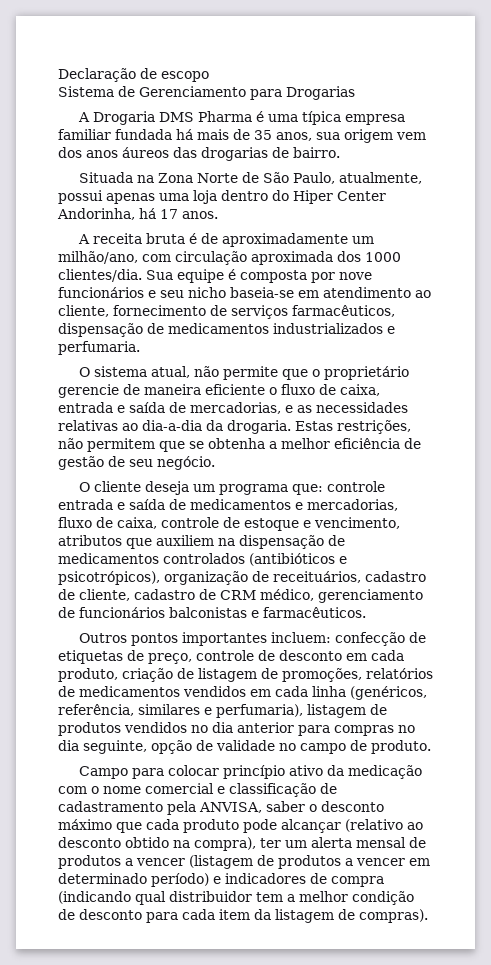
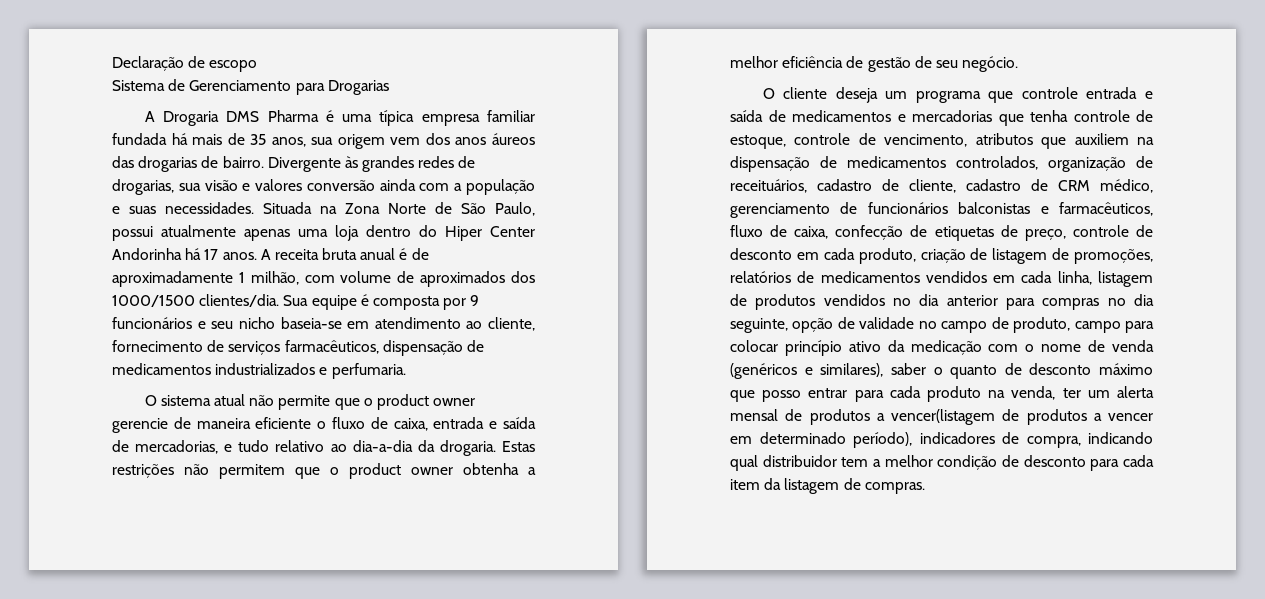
(340, 152) // -> [267,156,476,172] [112,179,535,195] [112,202,254,214] Divergente às grandes redes de drogarias, sua visão e valores conversão ainda com a população e suas necessidades.
[339,172,423,184] [58,190,103,204] atualmente, possui -> [112,225,236,241] possui atualmente
[57,208,135,220] Andorinha, -> [112,248,182,260] Andorinha
(218, 215) // -> (257, 256) none
(186, 238) none -> [360,248,396,260] anual
[352,236,375,244] [58,251,401,265] um milhão/ano, com circulação aproximada dos 1000 -> [238,271,535,287] [112,295,195,307] 1 milhão, com volume de aproximados dos 1000/1500
[339,272,372,280] nove -> [470,295,480,306] 9
[151,366,191,378] atual, -> [214,394,246,406] atual
[324,366,410,380] proprietário -> [376,394,476,410] product owner
[297,402,408,413] [58,420,118,431] as necessidades relativas -> [238,440,325,452] tudo relativo
[337,420,411,434] restrições, -> [112,464,174,478] restrições
[189,441,204,449] se -> [330,463,453,479] o product owner
[292,484,324,495] que: -> [988,91,1014,103] que
[307,499,398,511] [58,517,311,531] mercadorias, fluxo de caixa, controle de estoque e -> [912,110,1153,126] [730,133,876,149] mercadorias que tenha controle de estoque, controle de
[163,553,347,566] [58,571,160,585] controlados (antibióticos e psicotrópicos), -> [956,156,1038,170] controlados,
[263,607,366,618] [79,632,332,646] farmacêuticos. // Outros pontos importantes incluem: -> [1059,202,1153,216] [730,225,829,239] farmacêuticos, fluxo de caixa,
[312,686,427,700] [58,704,303,718] linha (genéricos, referência, similares e perfumaria), -> [1057,271,1092,285] linha,
[371,740,431,754] [79,766,129,779] produto. // Campo -> [1013,317,1121,333] produto, campo
[145,783,337,797] [58,801,384,815] [58,819,423,833] [58,837,256,851] comercial e classificação de cadastramento pela ANVISA, saber o desconto máximo que cada produto pode alcançar (relativo ao desconto obtido na compra), -> [1088,340,1154,352] [730,363,1153,379] [730,386,1056,402] de venda (genéricos e similares), saber o quanto de desconto máximo que posso entrar para cada produto na venda,
[136,855,253,869] vencer (listagem -> [891,409,995,425] vencer(listagem
[151,873,384,887] [58,891,131,904] período) e indicadores de compra (indicando -> [853,432,1153,448] período), indicadores de compra, indicando
[359,909,428,923] compras). -> [864,482,925,494] compras.

